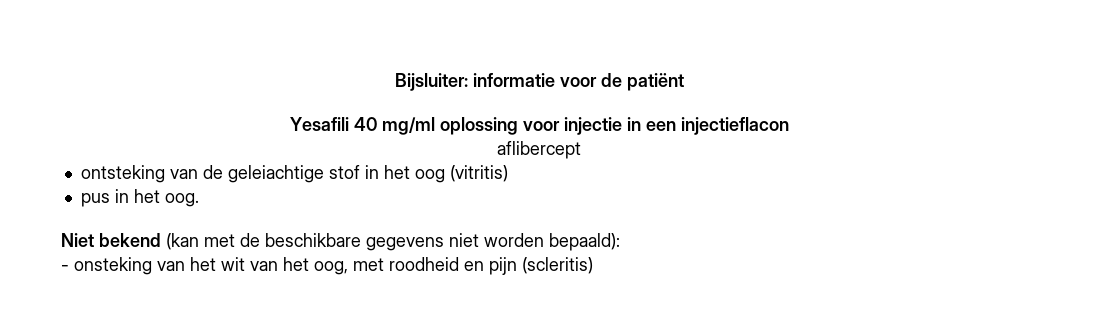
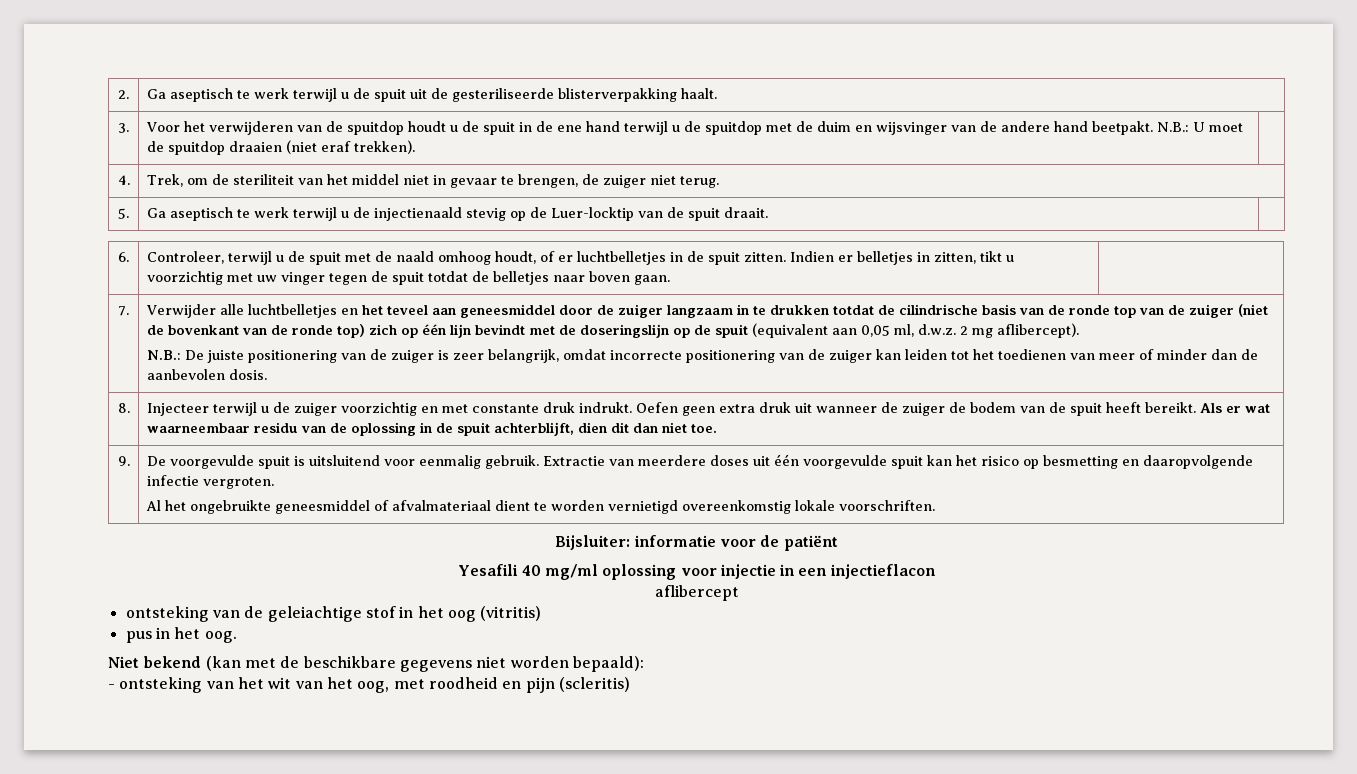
(394, 82) none -> [118,90,129,99] [146,88,717,102] [118,123,129,133] [145,121,1243,135] [146,140,415,155] [117,175,130,185] [146,174,719,188] [118,208,129,219] [146,207,768,221] [118,252,129,262] [146,251,1014,265] [146,271,670,285] [118,306,129,316] [145,304,1268,318] [146,323,1079,338] [146,349,1258,363] [146,369,267,380] [117,403,130,413] [146,402,1270,416] [146,422,717,436] [117,456,130,466] [146,454,1253,469] [146,475,274,489] [145,500,935,514] 2. | Ga aseptisch te werk terwijl u de spuit uit de gesteriliseerde blisterverpakking haalt. // 3. | Voor het verwijderen van de spuitdop houdt u de spuit in de ene hand terwijl u de spuitdop met de duim en wijsvinger van de andere hand beetpakt. N.B.: U moet de spuitdop draaien (niet eraf trekken). | // 4. | Trek, om de steriliteit van het middel niet in gevaar te brengen, de zuiger niet terug. // 5. | Ga aseptisch te werk terwijl u de injectienaald stevig op de Luer-locktip van de spuit draait. | // 6. | Controleer, terwijl u de spuit met de naald omhoog houdt, of er luchtbelletjes in de spuit zitten. Indien er belletjes in zitten, tikt u voorzichtig met uw vinger tegen de spuit totdat de belletjes naar boven gaan. | // 7. | Verwijder alle luchtbelletjes en het teveel aan geneesmiddel door de zuiger langzaam in te drukken totdat de cilindrische basis van de ronde top van de zuiger (niet de bovenkant van de ronde top) zich op één lijn bevindt met de doseringslijn op de spuit (equivalent aan 0,05 ml, d.w.z. 2 mg aflibercept). // N.B.: De juiste positionering van de zuiger is zeer belangrijk, omdat incorrecte positionering van de zuiger kan leiden tot het toedienen van meer of minder dan de aanbevolen dosis. // 8. | Injecteer terwijl u de zuiger voorzichtig en met constante druk indrukt. Oefen geen extra druk uit wanneer de zuiger de bodem van de spuit heeft bereikt. Als er wat waarneembaar residu van de oplossing in de spuit achterblijft, dien dit dan niet toe. // 9. | De voorgevulde spuit is uitsluitend voor eenmalig gebruik. Extractie van meerdere doses uit één voorgevulde spuit kan het risico op besmetting en daaropvolgende infectie vergroten. // Al het ongebruikte geneesmiddel of afvalmateriaal dient te worden vernietigd overeenkomstig lokale voorschriften. //
[74,257,152,275] onsteking -> [119,677,203,693] ontsteking

